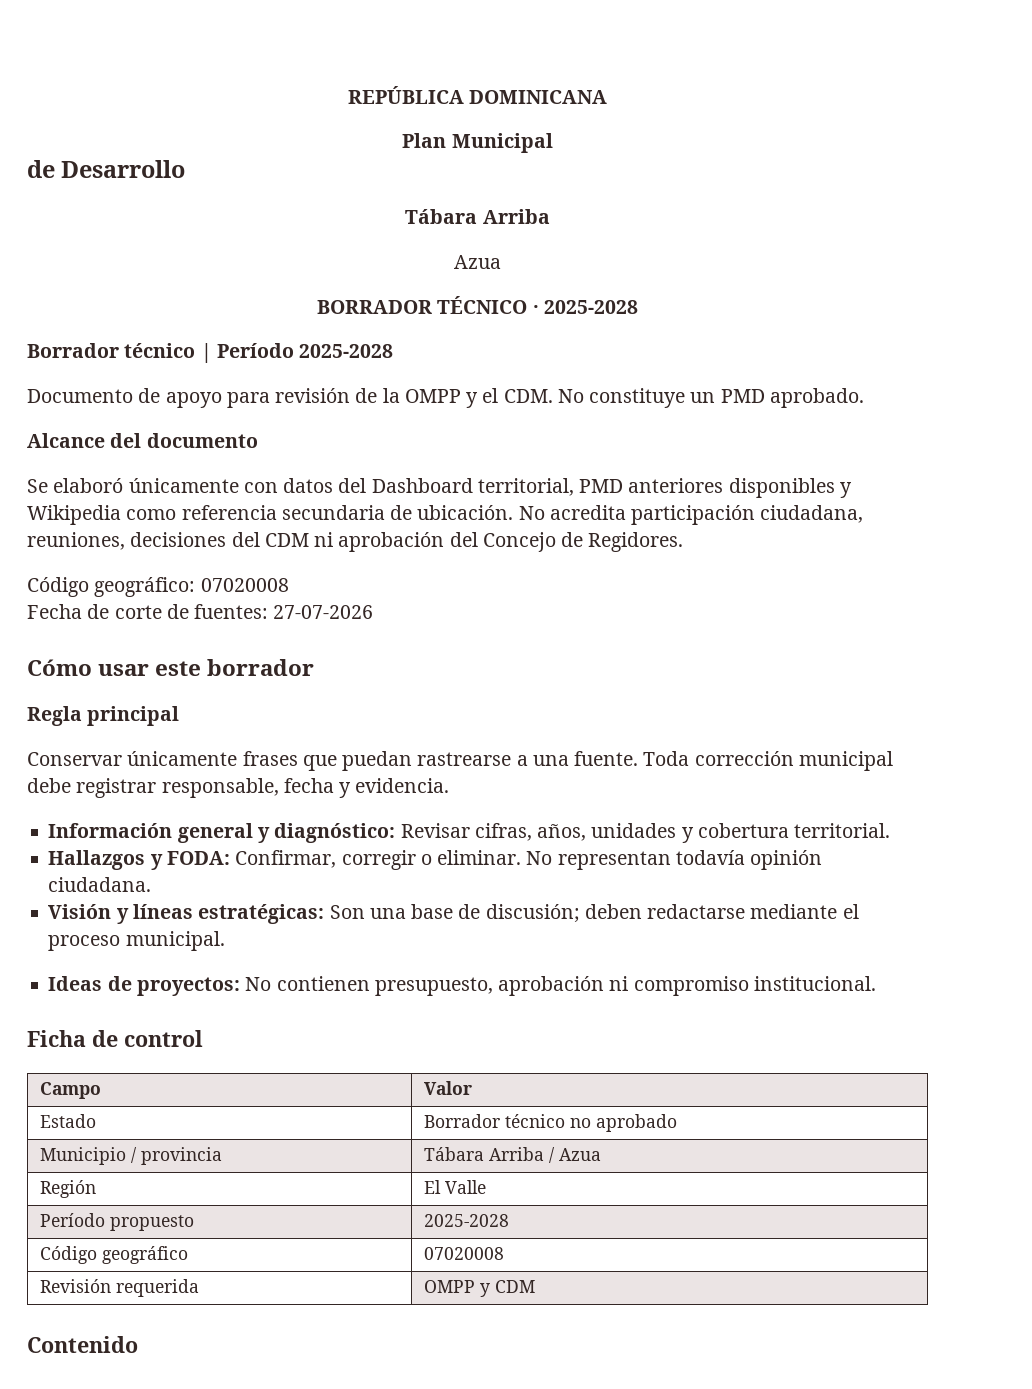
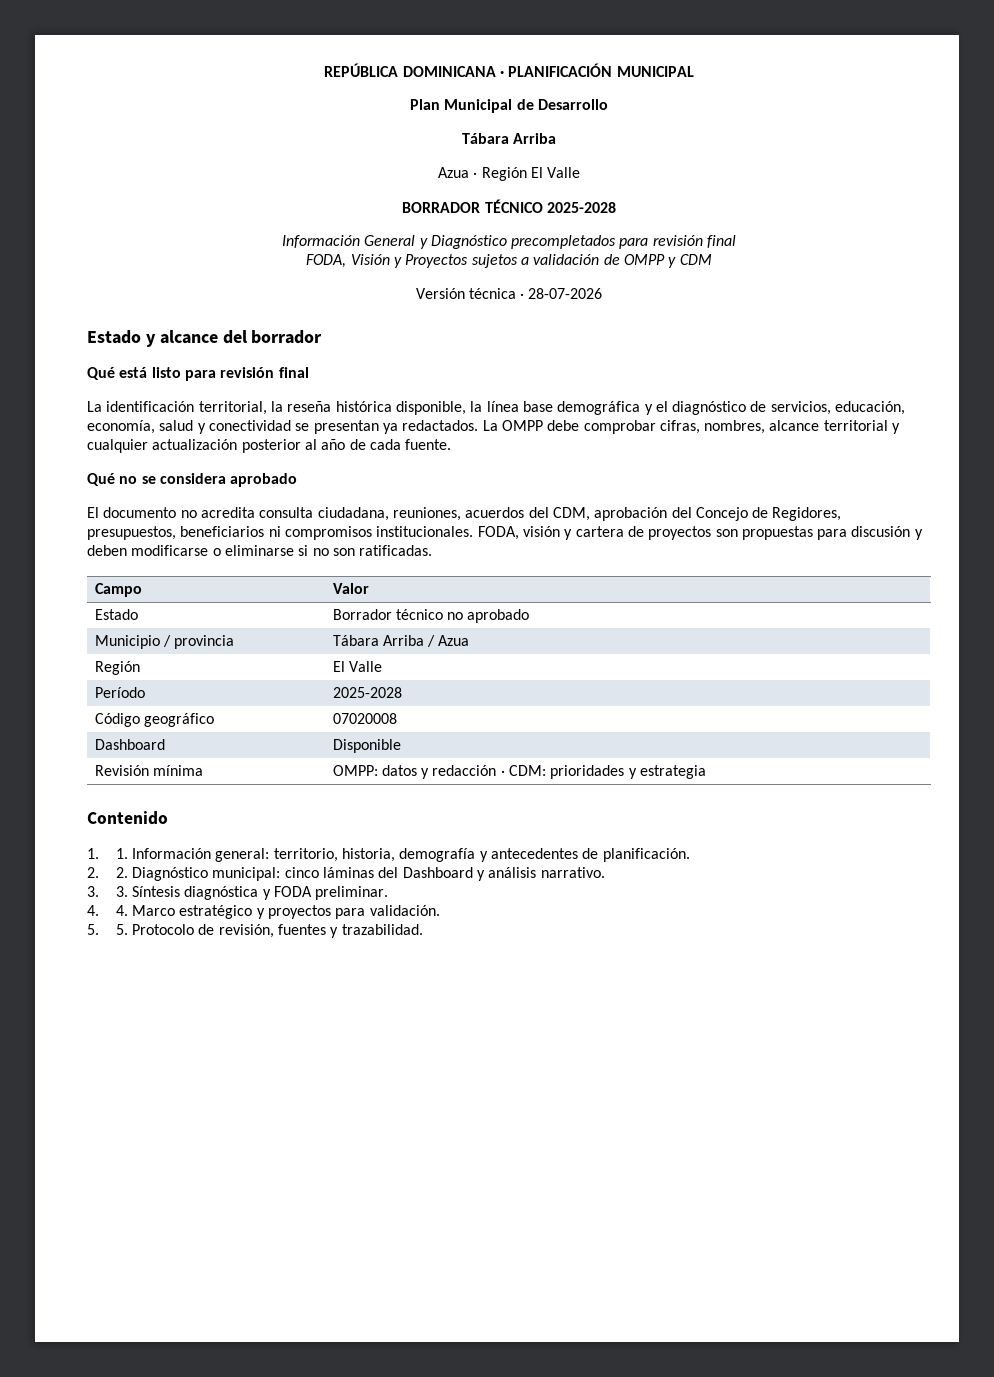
(608, 97) none -> [500,63,694,77] · PLANIFICACIÓN MUNICIPAL
(553, 143) // -> (513, 106) none
(501, 262) none -> [473,167,581,181] · Región El Valle
[532,300,638,314] [27,343,394,363] [27,388,864,408] [27,433,258,448] [27,478,852,498] [27,505,864,525] [27,532,684,552] [27,577,289,597] [27,604,374,619] [27,659,315,676] [27,706,180,726] [27,751,893,771] [27,778,450,798] [48,823,891,843] [48,850,823,870] [48,877,152,892] [48,904,859,924] [48,931,225,951] [48,976,876,996] [27,1030,203,1047] · 2025-2028 // Borrador técnico | Período 2025-2028 // Documento de apoyo para revisión de la OMPP y el CDM. No constituye un PMD aprobado. // Alcance del documento // Se elaboró únicamente con datos del Dashboard territorial, PMD anteriores disponibles y Wikipedia como referencia secundaria de ubicación. No acredita participación ciudadana, reuniones, decisiones del CDM ni aprobación del Concejo de Regidores. // Código geográfico: 07020008 // Fecha de corte de fuentes: 27-07-2026 // Cómo usar este borrador // Regla principal // Conservar únicamente frases que puedan rastrearse a una fuente. Toda corrección municipal debe registrar responsable, fecha y evidencia. // Información general y diagnóstico: Revisar cifras, años, unidades y cobertura territorial. // Hallazgos y FODA: Confirmar, corregir o eliminar. No representan todavía opinión ciudadana. // Visión y líneas estratégicas: Son una base de discusión; deben redactarse mediante el proceso municipal. // Ideas de proyectos: No contienen presupuesto, aprobación ni compromiso institucional. // Ficha de control -> [546,202,616,213] [281,235,737,249] [306,254,712,268] [415,288,603,299] [87,330,323,347] [87,367,309,381] [87,401,906,415] [87,420,901,434] [87,439,452,453] [87,473,298,487] [87,507,842,521] [87,526,923,540] [87,545,433,556] 2025-2028 // Información General y Diagnóstico precompletados para revisión final // FODA, Visión y Proyectos sujetos a validación de OMPP y CDM // Versión técnica · 28-07-2026 // Estado y alcance del borrador // Qué está listo para revisión final // La identificación territorial, la reseña histórica disponible, la línea base demográfica y el diagnóstico de servicios, educación, economía, salud y conectividad se presentan ya redactados. La OMPP debe comprobar cifras, nombres, alcance territorial y cualquier actualización posterior al año de cada fuente. // Qué no se considera aprobado // El documento no acredita consulta ciudadana, reuniones, acuerdos del CDM, aprobación del Concejo de Regidores, presupuestos, beneficiarios ni compromisos institucionales. FODA, visión y cartera de proyectos son propuestas para discusión y deben modificarse o eliminarse si no son ratificadas.
[109,1215,194,1231] propuesto -> (145, 692) none
(504, 1253) none -> [94,739,165,750] [332,739,401,753] // Dashboard | Disponible
[115,1279,199,1297] [423,1280,535,1297] [27,1336,138,1353] requerida | OMPP y CDM // Contenido -> [152,765,203,776] [332,765,707,779] [87,811,168,825] [87,848,690,862] [87,867,605,881] [87,886,389,900] [87,905,440,919] [87,924,423,938] mínima | OMPP: datos y redacción · CDM: prioridades y estrategia // Contenido // 1. 1. Información general: territorio, historia, demografía y antecedentes de planificación. // 2. 2. Diagnóstico municipal: cinco láminas del Dashboard y análisis narrativo. // 3. 3. Síntesis diagnóstica y FODA preliminar. // 4. 4. Marco estratégico y proyectos para validación. // 5. 5. Protocolo de revisión, fuentes y trazabilidad.

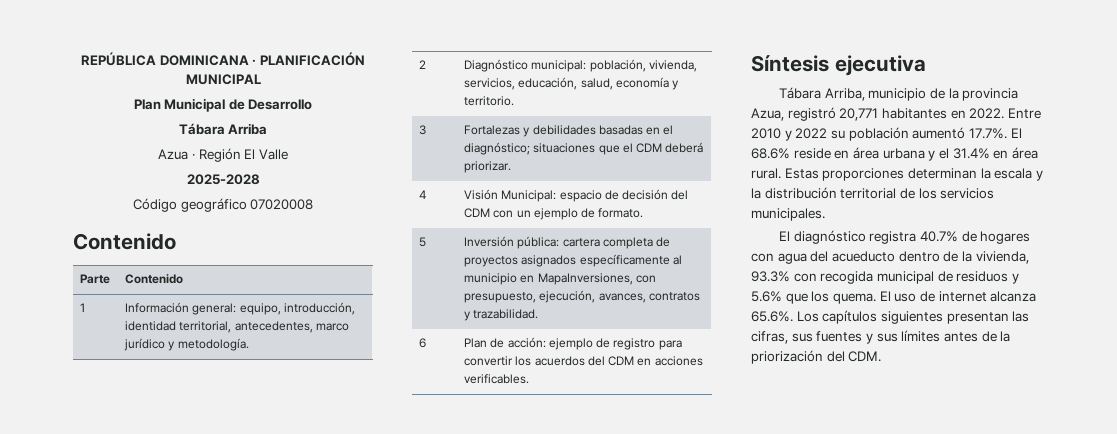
[402,199,616,213] [281,235,737,249] [306,254,712,268] [415,288,603,299] [87,330,323,347] [87,367,309,381] [87,401,906,415] [87,420,901,434] [87,439,452,453] [87,473,298,487] [87,507,842,521] [87,526,923,540] [87,545,433,556] [94,583,142,597] [332,583,369,594] [94,609,138,620] [332,609,530,623] [94,635,235,649] [332,635,470,647] [94,661,140,675] [332,661,382,672] [94,687,145,698] [332,687,402,698] [94,713,214,727] [332,713,397,724] [94,739,165,750] [332,739,401,753] [94,765,203,776] [332,765,707,779] [87,811,168,825] [87,848,690,862] [87,867,605,881] [87,886,389,900] [87,905,440,919] [87,924,423,938] BORRADOR TÉCNICO 2025-2028 // Información General y Diagnóstico precompletados para revisión final // FODA, Visión y Proyectos sujetos a validación de OMPP y CDM // Versión técnica · 28-07-2026 // Estado y alcance del borrador // Qué está listo para revisión final // La identificación territorial, la reseña histórica disponible, la línea base demográfica y el diagnóstico de servicios, educación, economía, salud y conectividad se presentan ya redactados. La OMPP debe comprobar cifras, nombres, alcance territorial y cualquier actualización posterior al año de cada fuente. // Qué no se considera aprobado // El documento no acredita consulta ciudadana, reuniones, acuerdos del CDM, aprobación del Concejo de Regidores, presupuestos, beneficiarios ni compromisos institucionales. FODA, visión y cartera de proyectos son propuestas para discusión y deben modificarse o eliminarse si no son ratificadas. // Campo | Valor // Estado | Borrador técnico no aprobado // Municipio / provincia | Tábara Arriba / Azua // Región | El Valle // Período | 2025-2028 // Código geográfico | 07020008 // Dashboard | Disponible // Revisión mínima | OMPP: datos y redacción · CDM: prioridades y estrategia // Contenido // 1. 1. Información general: territorio, historia, demografía y antecedentes de planificación. // 2. 2. Diagnóstico municipal: cinco láminas del Dashboard y análisis narrativo. // 3. 3. Síntesis diagnóstica y FODA preliminar. // 4. 4. Marco estratégico y proyectos para validación. // 5. 5. Protocolo de revisión, fuentes y trazabilidad. -> [186,174,260,185] [132,198,314,212] [73,233,176,250] [80,274,111,284] [125,274,184,284] [80,303,86,312] [125,302,355,315] [125,321,349,333] [124,338,249,351] [419,60,427,69] [464,59,697,72] [464,77,680,90] [464,96,515,106] [419,125,427,135] [464,125,674,137] [464,142,704,155] [464,161,512,173] [419,190,427,199] [464,189,689,202] [464,208,644,220] [419,237,427,247] [464,236,671,249] [464,254,682,267] [464,273,656,285] [464,290,700,303] [464,309,539,321] [419,338,427,348] [464,337,682,350] [464,356,703,366] [464,374,530,384] [751,55,926,76] [778,87,1019,101] [751,107,1041,121] [751,127,1022,141] [751,147,1038,161] [751,168,1043,181] [751,187,995,199] [751,208,825,221] [778,230,1031,244] [751,251,1029,264] [751,271,1019,284] [751,291,1037,304] [751,310,1030,324] [751,330,1011,344] [751,350,882,364] 2025-2028 // Código geográfico 07020008 // Contenido // Parte | Contenido // 1 | Información general: equipo, introducción, identidad territorial, antecedentes, marco jurídico y metodología. // 2 | Diagnóstico municipal: población, vivienda, servicios, educación, salud, economía y territorio. // 3 | Fortalezas y debilidades basadas en el diagnóstico; situaciones que el CDM deberá priorizar. // 4 | Visión Municipal: espacio de decisión del CDM con un ejemplo de formato. // 5 | Inversión pública: cartera completa de proyectos asignados específicamente al municipio en MapaInversiones, con presupuesto, ejecución, avances, contratos y trazabilidad. // 6 | Plan de acción: ejemplo de registro para convertir los acuerdos del CDM en acciones verificables. // Síntesis ejecutiva // Tábara Arriba, municipio de la provincia Azua, registró 20,771 habitantes en 2022. Entre 2010 y 2022 su población aumentó 17.7%. El 68.6% reside en área urbana y el 31.4% en área rural. Estas proporciones determinan la escala y la distribución territorial de los servicios municipales. // El diagnóstico registra 40.7% de hogares con agua del acueducto dentro de la vivienda, 93.3% con recogida municipal de residuos y 5.6% que los quema. El uso de internet alcanza 65.6%. Los capítulos siguientes presentan las cifras, sus fuentes y sus límites antes de la priorización del CDM.

